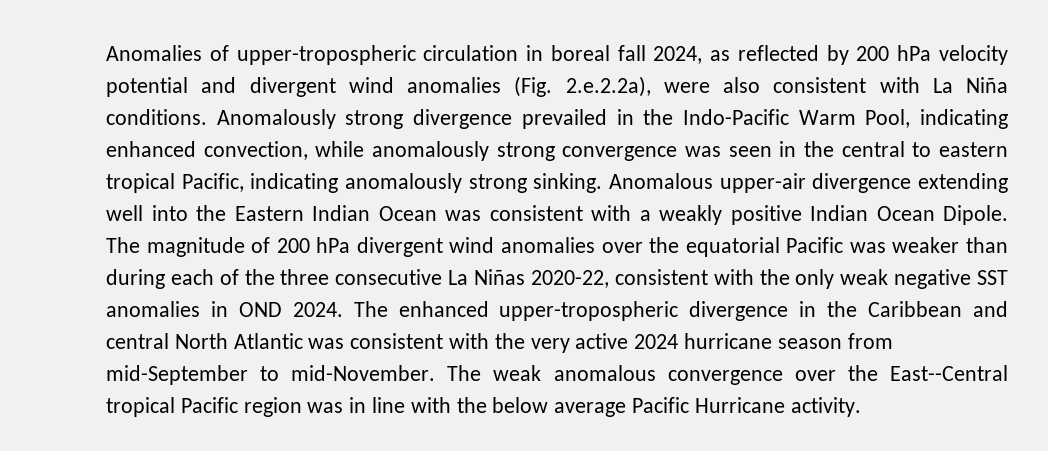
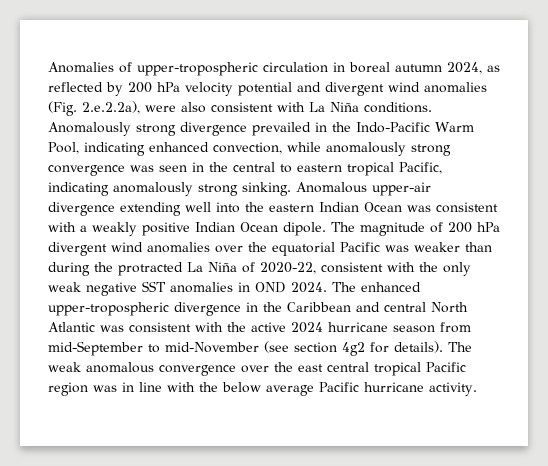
[617,45,646,61] fall -> [395,64,442,72] autumn
[234,206,304,221] Eastern -> [269,204,314,212] eastern
[943,205,1008,225] Dipole. -> [283,222,326,236] dipole.
[170,269,526,285] each of the three consecutive La Niñas -> [94,262,255,276] the protracted La Niña of
[530,338,570,353] very -> (246, 327) none
[291,365,436,381] mid-November. -> [165,341,443,356] mid-November (see section 4g2 for details).
[889,365,1008,381] East--Central -> [298,362,369,372] east central
[694,397,785,413] Hurricane -> [364,382,424,392] hurricane

